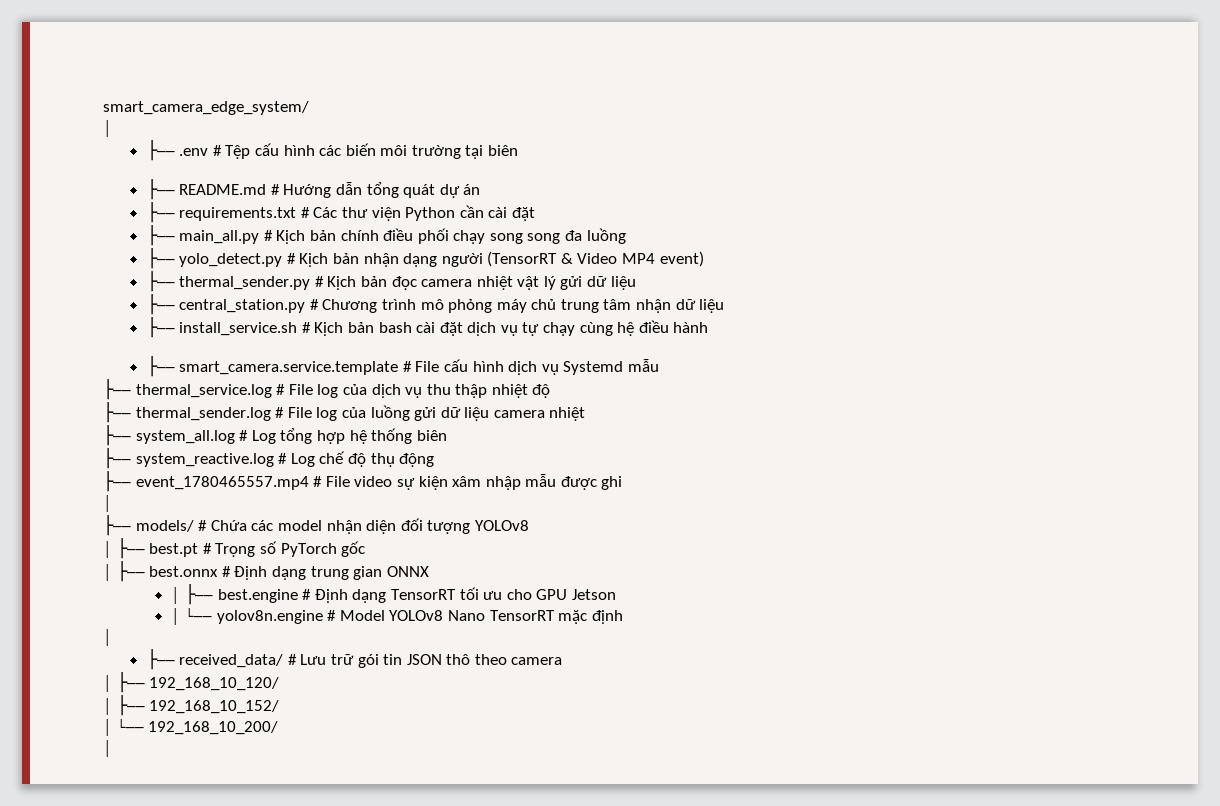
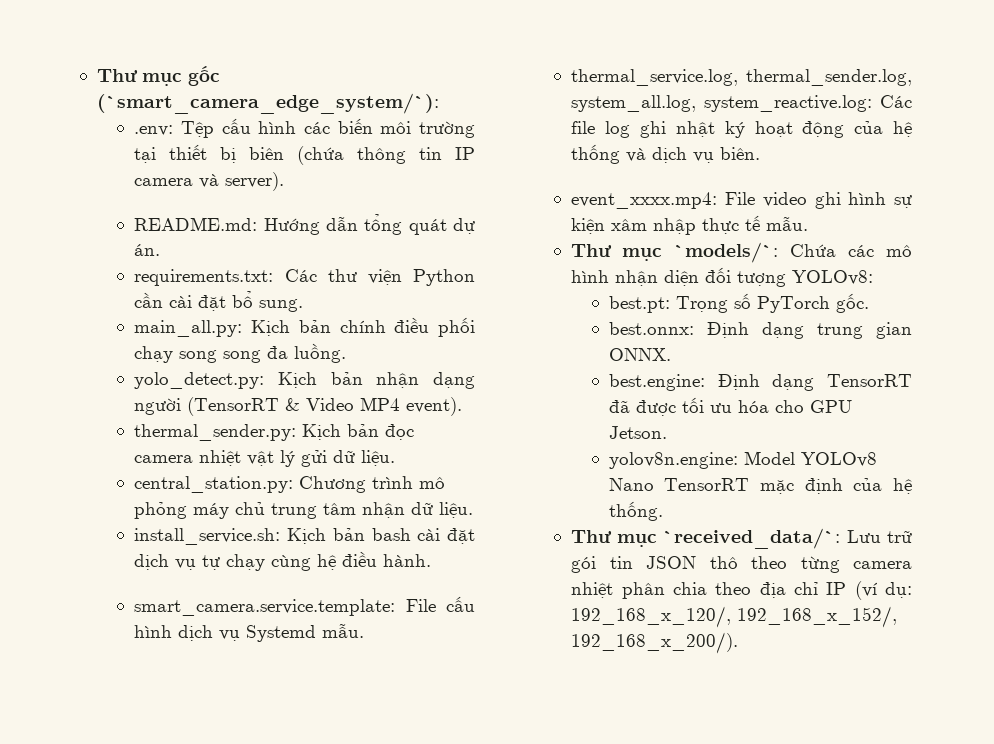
[103,101,309,115] [103,120,112,137] [146,140,222,161] smart_camera_edge_system/ // │ // ├── .env # -> [96,66,220,86] [96,93,439,114] [134,125,174,136] Thư mục gốc (`smart_camera_edge_system/`): // .env:
[488,145,519,156] [146,179,280,200] biên // ├── README.md # -> [169,144,475,165] [134,172,285,191] [134,217,258,231] thiết bị biên (chứa thông tin IP camera và server). // README.md:
[463,184,481,195] [146,202,310,223] án // ├── requirements.txt # -> [134,244,161,256] [134,269,274,286] án. // requirements.txt:
[146,225,273,246] // ├── main_all.py # -> [232,291,304,312] [134,320,243,337] bổ sung. // main_all.py:
[586,228,626,244] [146,248,296,269] luồng // ├── yolo_detect.py # -> [294,343,347,363] [134,372,265,389] luồng. // yolo_detect.py:
[659,251,704,267] [146,271,324,292] event) // ├── thermal_sender.py # -> [406,397,463,416] [134,424,297,441] event). // thermal_sender.py:
[610,276,636,290] [146,294,319,315] liệu // ├── central_station.py # -> [361,450,396,466] [134,476,294,493] liệu. // central_station.py:
[699,299,725,313] [146,317,311,338] liệu // ├── install_service.sh # -> [439,502,474,518] [134,528,281,545] liệu. // install_service.sh:
[673,322,709,333] [146,356,412,377] hành // ├── smart_camera.service.template # -> [383,554,432,567] [134,599,396,616] hành. // smart_camera.service.template:
[627,359,659,372] [103,379,551,400] [103,402,586,423] [103,425,447,446] [103,448,435,469] [103,471,623,492] [103,495,112,512] [103,515,529,536] [103,538,366,559] [103,561,429,582] [171,584,312,605] mẫu // ├── thermal_service.log # File log của dịch vụ thu thập nhiệt độ // ├── thermal_sender.log # File log của luồng gửi dữ liệu camera nhiệt // ├── system_all.log # Log tổng hợp hệ thống biên // ├── system_reactive.log # Log chế độ thụ động // ├── event_1780465557.mp4 # File video sự kiện xâm nhập mẫu được ghi // │ // ├── models/ # Chứa các model nhận diện đối tượng YOLOv8 // │ ├── best.pt # Trọng số PyTorch gốc // │ ├── best.onnx # Định dạng trung gian ONNX // │ ├── best.engine # -> [322,624,365,638] [571,69,912,86] [571,95,912,112] [571,121,912,138] [571,144,761,164] [571,192,912,209] [571,215,809,235] [571,242,912,263] [571,267,874,287] [608,293,869,313] [608,322,912,339] [608,348,671,361] [608,374,705,391] mẫu. // thermal_service.log, thermal_sender.log, system_all.log, system_reactive.log: Các file log ghi nhật ký hoạt động của hệ thống và dịch vụ biên. // event_xxxx.mp4: File video ghi hình sự kiện xâm nhập thực tế mẫu. // Thư mục `models/`: Chứa các mô hình nhận diện đối tượng YOLOv8: // best.pt: Trọng số PyTorch gốc. // best.onnx: Định dạng trung gian ONNX. // best.engine:
(456, 594) none -> [608,400,676,416] đã được
(503, 595) none -> [737,400,769,413] hóa
[571,589,616,600] [171,607,337,625] Jetson // │ └── yolov8n.engine # -> [608,426,667,439] [608,452,738,469] Jetson. // yolov8n.engine:
[103,629,112,646] [146,649,297,670] // │ // ├── received_data/ # -> [853,478,912,494] [608,501,663,521] [571,528,841,549] của hệ thống. // Thư mục `received_data/`:
[511,657,563,665] [103,672,280,693] [103,695,280,716] [103,718,279,736] [103,740,112,757] camera // │ ├── 192_168_10_120/ // │ ├── 192_168_10_152/ // │ └── 192_168_10_200/ // │ -> [800,556,912,573] [571,581,912,600] [571,606,898,628] [571,632,739,654] từng camera nhiệt phân chia theo địa chỉ IP (ví dụ: 192_168_x_120/, 192_168_x_152/, 192_168_x_200/).

